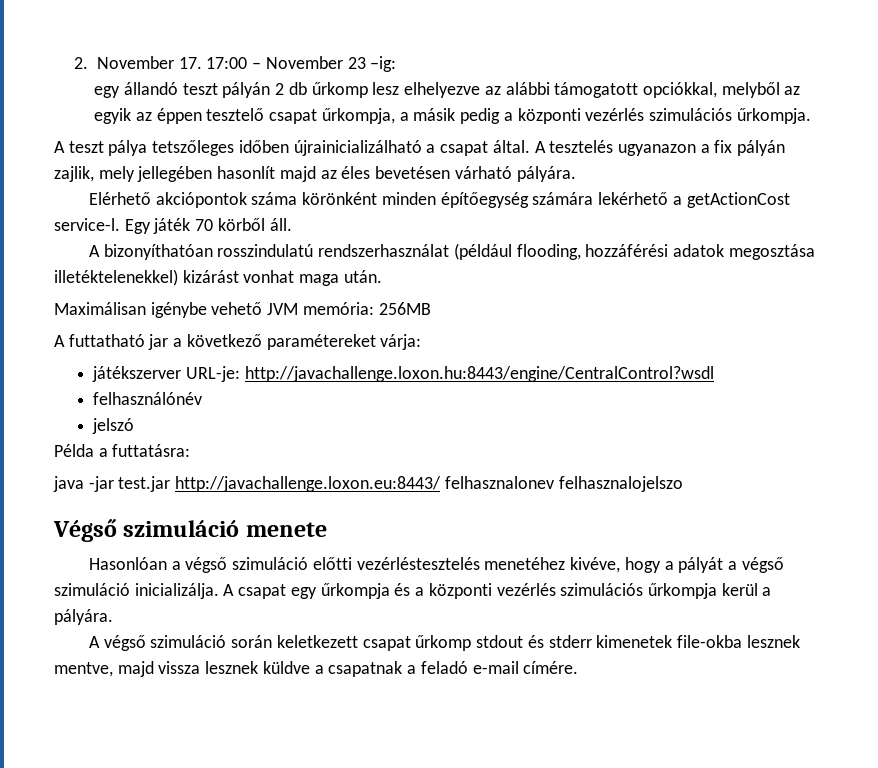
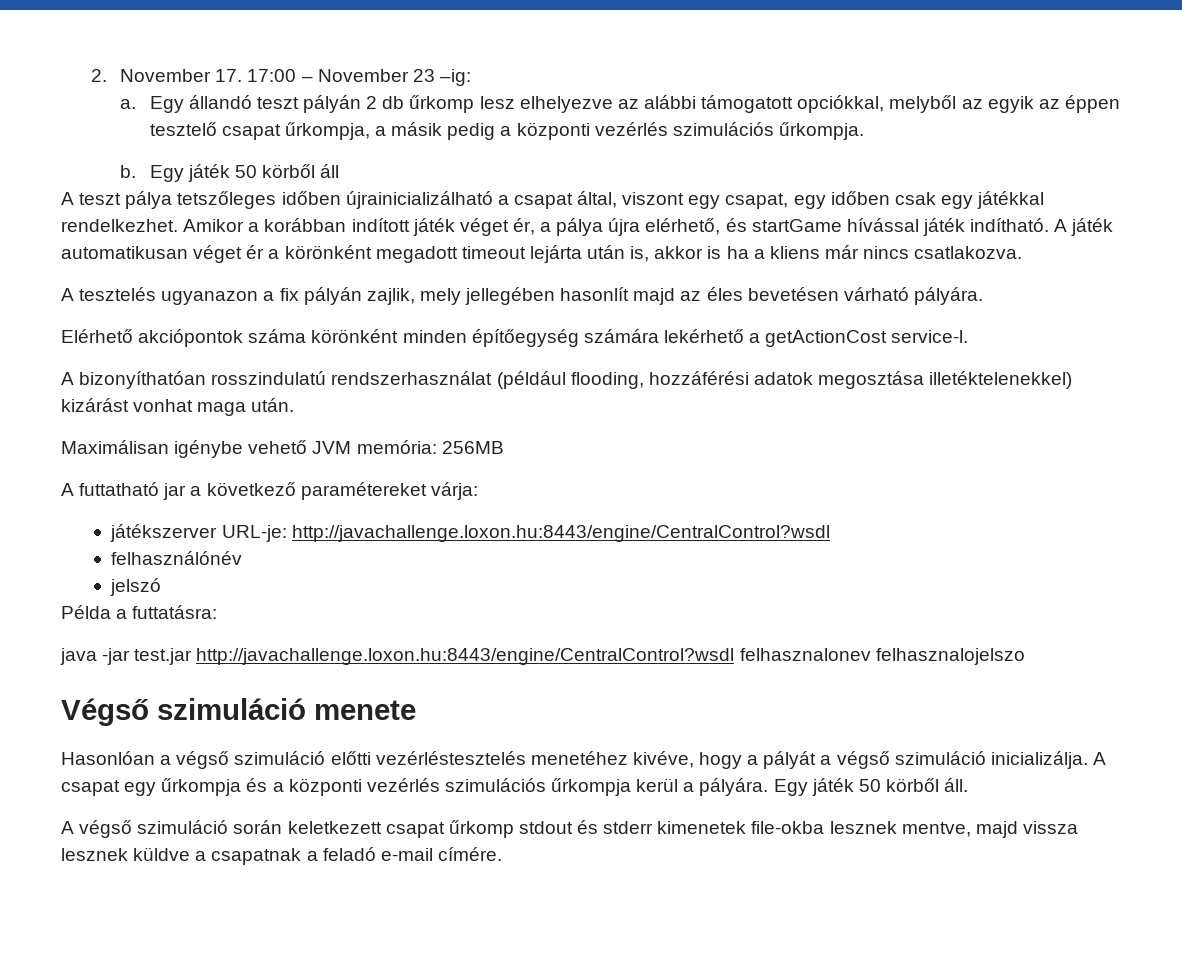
[94,86,121,98] egy -> [120,96,184,113] a. Egy
(811, 116) none -> [120,164,340,182] // b. Egy játék 50 körből áll
[492,140,530,153] által. -> [577,191,1045,209] [61,218,1114,236] [61,245,1023,263] által, viszont egy csapat, egy időben csak egy játékkal rendelkezhet. Amikor a korábban indított játék véget ér, a pálya újra elérhető, és startGame hívással játék indítható. A játék automatikusan véget ér a körönként megadott timeout lejárta után is, akkor is ha a kliens már nincs csatlakozva. //
[124,218,292,234] Egy játék 70 körből áll. -> (969, 336) none
[175,476,442,492] http://javachallenge.loxon.eu:8443/ -> [196,648,735,665] http://javachallenge.loxon.hu:8443/engine/CentralControl?wsdl
(113, 617) none -> [773,778,969,796] Egy játék 50 körből áll.

